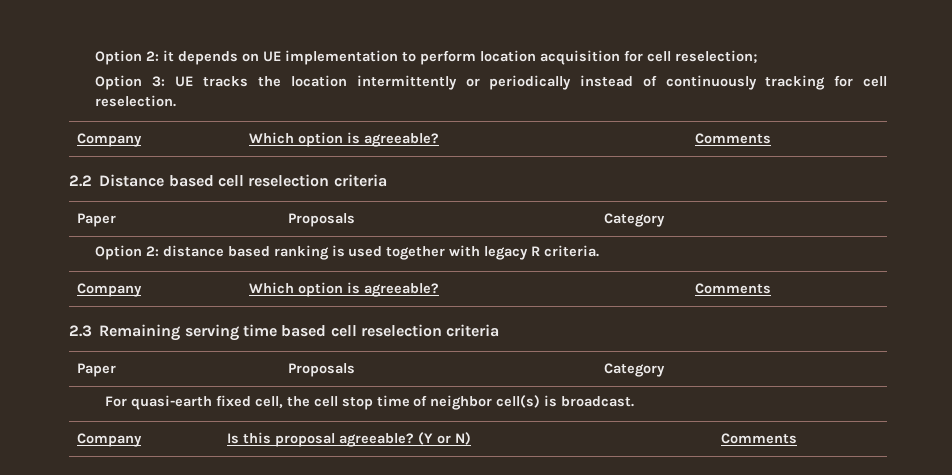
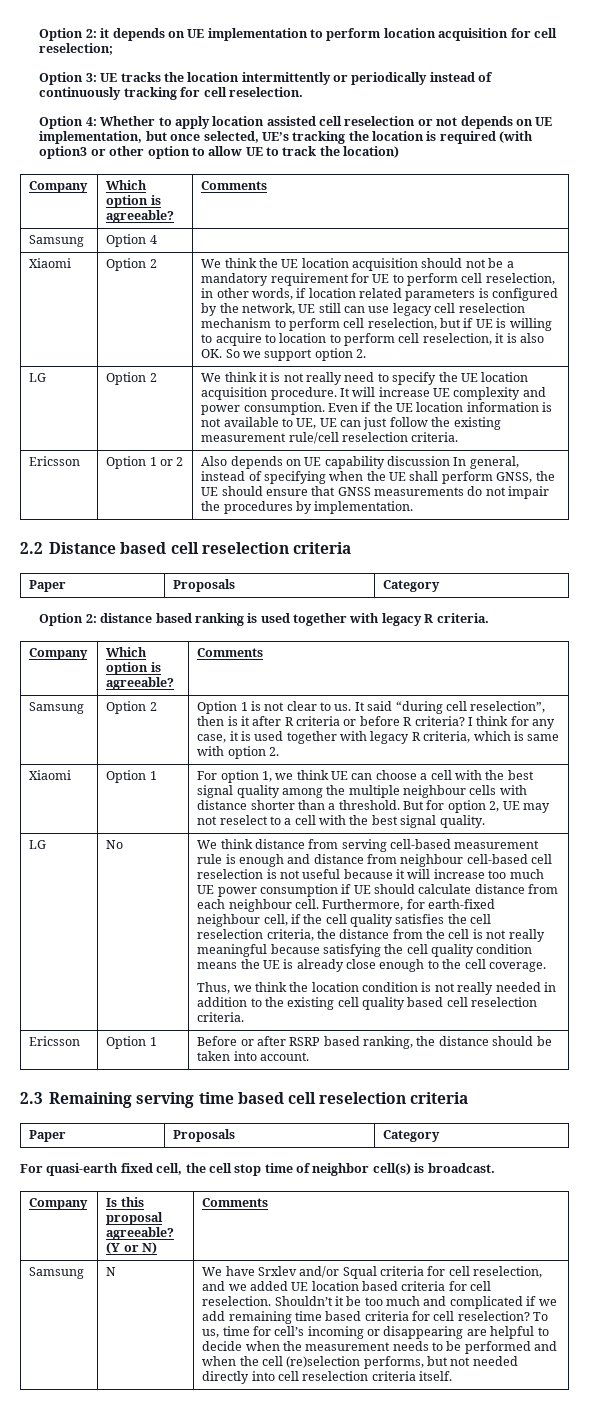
[77,133,143,147] [249,132,440,147] [695,133,772,144] // Company | Which option is agreeable? | Comments -> [39,116,553,129] [39,131,534,144] [39,146,400,159] [29,181,89,193] [106,180,148,190] [106,195,161,208] [106,210,175,223] [201,181,268,190] [29,235,85,247] [106,234,157,247] [29,258,72,268] [106,258,157,271] [201,258,514,271] [201,273,555,286] [201,288,559,301] [201,303,525,316] [201,318,552,331] [201,333,544,346] [201,348,367,361] [29,373,47,382] [106,372,157,385] [201,372,529,385] [201,387,546,400] [201,402,553,415] [201,417,501,430] [201,432,459,444] [29,456,81,466] [106,456,184,469] [201,456,519,469] [201,471,555,484] [201,486,550,499] [201,501,414,514] // Option 4: Whether to apply location assisted cell reselection or not depends on UE implementation, but once selected, UE’s tracking the location is required (with option3 or other option to allow UE to track the location) // Company | Which option is agreeable? | Comments // Samsung | Option 4 | // Xiaomi | Option 2 | We think the UE location acquisition should not be a mandatory requirement for UE to perform cell reselection, in other words, if location related parameters is configured by the network, UE still can use legacy cell reselection mechanism to perform cell reselection, but if UE is willing to acquire to location to perform cell reselection, it is also OK. So we support option 2. // LG | Option 2 | We think it is not really need to specify the UE location acquisition procedure. It will increase UE complexity and power consumption. Even if the UE location information is not available to UE, UE can just follow the existing measurement rule/cell reselection criteria. // Ericsson | Option 1 or 2 | Also depends on UE capability discussion In general, instead of specifying when the UE shall perform GNSS, the UE should ensure that GNSS measurements do not impair the procedures by implementation.
(772, 288) none -> [29,702,85,714] [106,701,157,714] [197,701,546,714] [197,716,556,729] [197,731,560,744] [197,746,279,759] [29,770,72,780] [106,770,157,783] [197,770,534,783] [197,785,527,798] [197,800,550,813] [197,815,485,828] [29,840,47,849] [106,840,124,849] [197,839,540,852] [197,854,553,867] [197,869,544,879] [197,884,559,897] [197,899,496,912] [197,914,492,927] [197,929,545,942] [197,944,533,957] [197,959,546,972] [197,982,556,995] [197,997,538,1010] [197,1012,245,1022] [29,1036,81,1046] [106,1036,157,1049] [197,1036,552,1049] [197,1051,309,1061] // Samsung | Option 2 | Option 1 is not clear to us. It said “during cell reselection”, then is it after R criteria or before R criteria? I think for any case, it is used together with legacy R criteria, which is same with option 2. // Xiaomi | Option 1 | For option 1, we think UE can choose a cell with the best signal quality among the multiple neighbour cells with distance shorter than a threshold. But for option 2, UE may not reselect to a cell with the best signal quality. // LG | No | We think distance from serving cell-based measurement rule is enough and distance from neighbour cell-based cell reselection is not useful because it will increase too much UE power consumption if UE should calculate distance from each neighbour cell. Furthermore, for earth-fixed neighbour cell, if the cell quality satisfies the cell reselection criteria, the distance from the cell is not really meaningful because satisfying the cell quality condition means the UE is already close enough to the cell coverage. // Thus, we think the location condition is not really needed in addition to the existing cell quality based cell reselection criteria. // Ericsson | Option 1 | Before or after RSRP based ranking, the distance should be taken into account.
(798, 438) none -> [29,1267,85,1279] [106,1267,117,1276] [202,1266,543,1279] [202,1281,492,1291] [202,1296,557,1309] [202,1311,549,1324] [202,1326,549,1339] [202,1341,558,1354] [202,1356,518,1369] [202,1371,453,1384] // Samsung | N | We have Srxlev and/or Squal criteria for cell reselection, and we added UE location based criteria for cell reselection. Shouldn’t it be too much and complicated if we add remaining time based criteria for cell reselection? To us, time for cell’s incoming or disappearing are helpful to decide when the measurement needs to be performed and when the cell (re)selection performs, but not needed directly into cell reselection criteria itself.

